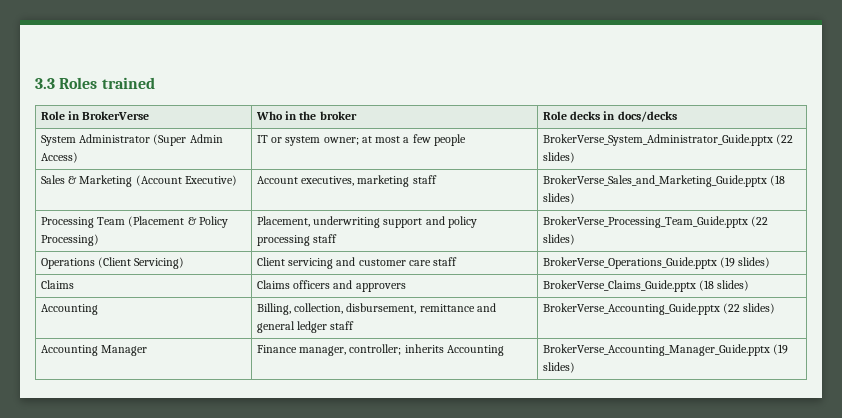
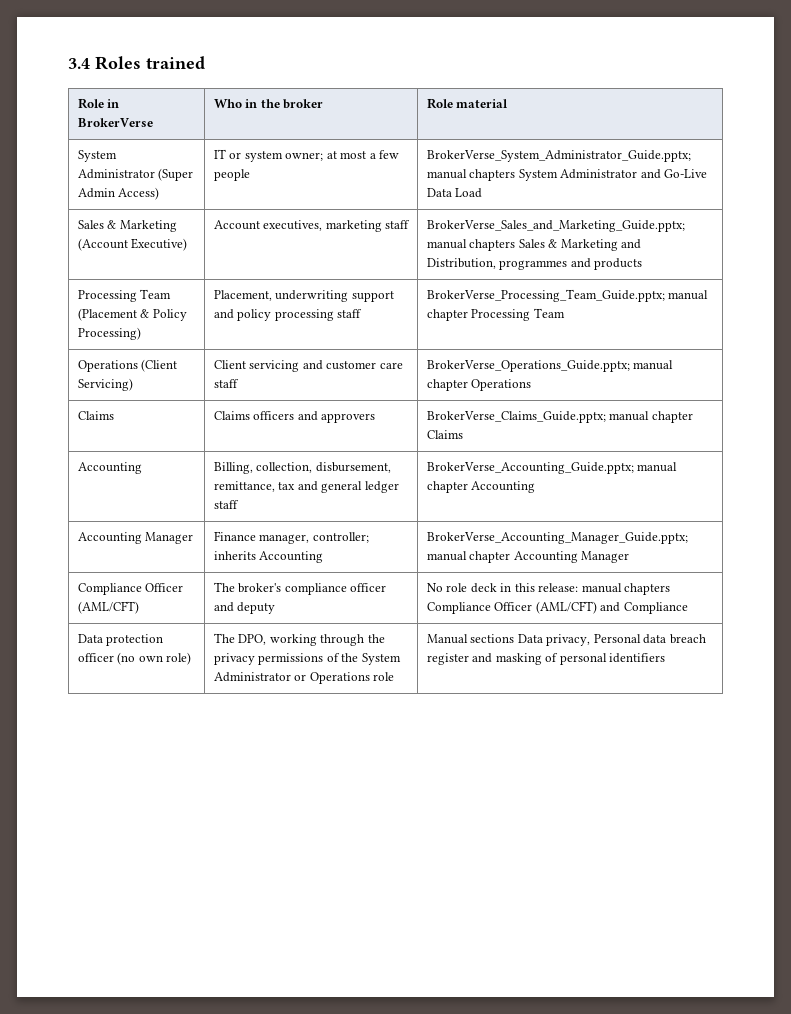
[35,78,55,89] 3.3 -> [68,58,90,69] 3.4
[570,111,677,122] decks in docs/decks -> [456,99,509,108] material
[542,134,794,146] [542,152,575,163] BrokerVerse_System_Administrator_Guide.pptx (22 slides) -> [426,150,691,162] [426,169,708,181] [426,188,483,198] BrokerVerse_System_Administrator_Guide.pptx; manual chapters System Administrator and Go-Live Data Load
[542,175,786,187] [542,193,575,204] BrokerVerse_Sales_and_Marketing_Guide.pptx (18 slides) -> [426,220,685,232] [426,239,642,251] [426,258,643,270] BrokerVerse_Sales_and_Marketing_Guide.pptx; manual chapters Sales & Marketing and Distribution, programmes and products
[542,216,769,228] [542,234,575,245] BrokerVerse_Processing_Team_Guide.pptx (22 slides) -> [426,289,709,302] [426,308,565,321] BrokerVerse_Processing_Team_Guide.pptx; manual chapter Processing Team
[542,257,771,269] BrokerVerse_Operations_Guide.pptx (19 slides) -> [426,360,674,372] [426,379,532,391] BrokerVerse_Operations_Guide.pptx; manual chapter Operations
[542,280,750,292] BrokerVerse_Claims_Guide.pptx (18 slides) -> [426,411,693,423] [426,430,463,439] BrokerVerse_Claims_Guide.pptx; manual chapter Claims
[419,304,475,312] remittance -> [213,481,296,492] remittance, tax
[542,303,776,315] BrokerVerse_Accounting_Guide.pptx (22 slides) -> [426,462,678,474] [426,481,536,493] BrokerVerse_Accounting_Guide.pptx; manual chapter Accounting
[542,344,789,356] [542,362,575,373] BrokerVerse_Accounting_Manager_Guide.pptx (19 slides) -> [426,532,688,544] [426,551,630,563] [77,583,184,595] [77,601,139,614] [213,582,387,595] [213,602,276,614] [426,583,671,595] [426,601,688,614] [77,634,164,646] [77,652,192,665] [213,633,385,646] [213,653,401,665] [213,672,395,684] [426,634,706,646] [426,653,666,665] BrokerVerse_Accounting_Manager_Guide.pptx; manual chapter Accounting Manager // Compliance Officer (AML/CFT) | The broker's compliance officer and deputy | No role deck in this release: manual chapters Compliance Officer (AML/CFT) and Compliance // Data protection officer (no own role) | The DPO, working through the privacy permissions of the System Administrator or Operations role | Manual sections Data privacy, Personal data breach register and masking of personal identifiers

